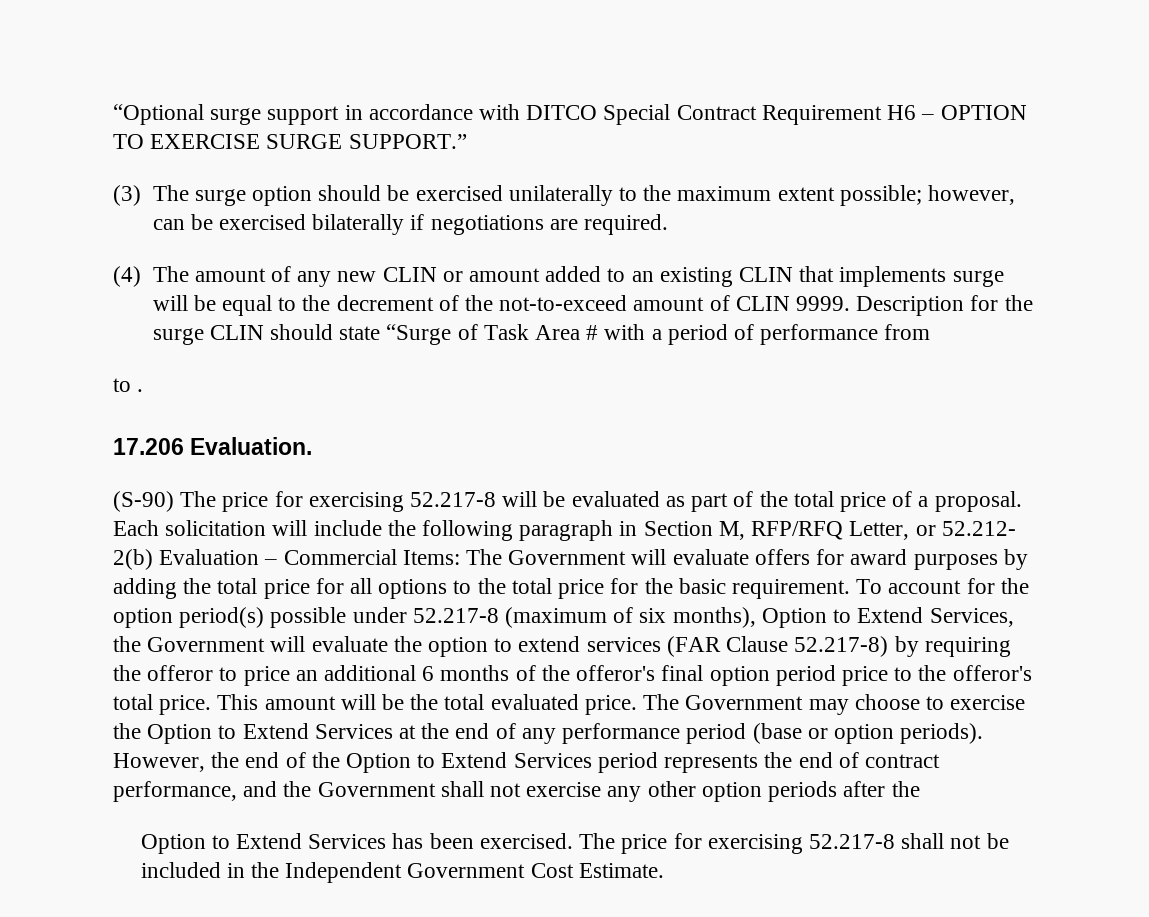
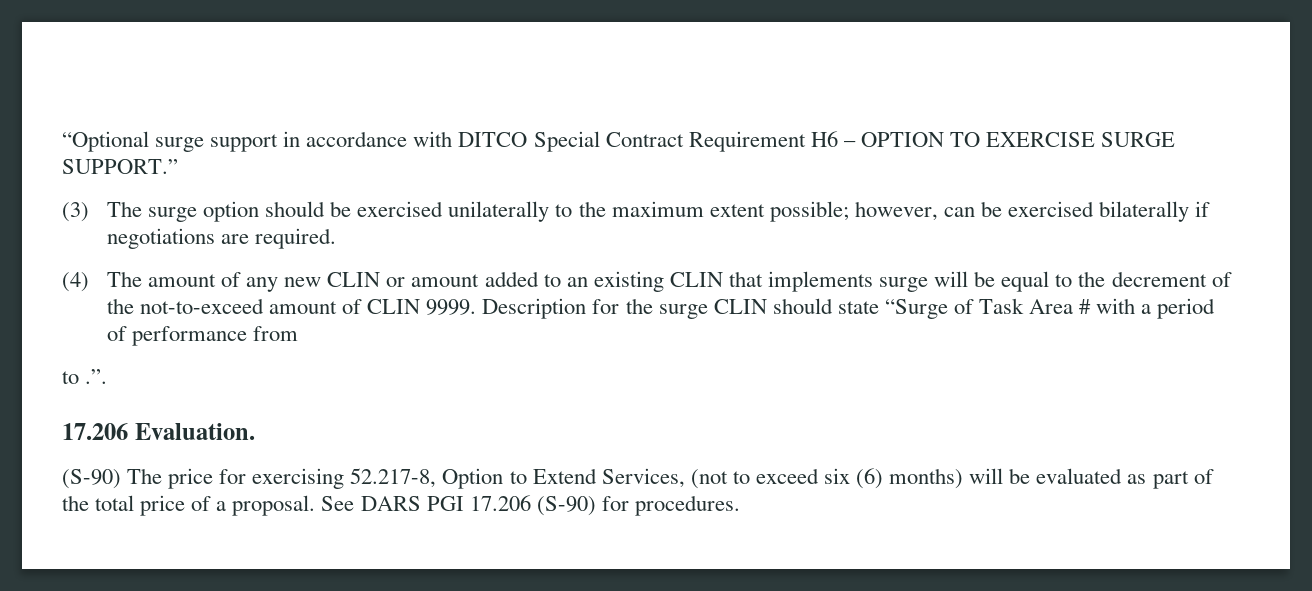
[137,389,144,392] . -> [85,369,108,384] .”.
[410,492,497,507] 52.217-8 -> [350,468,964,489] 52.217-8, Option to Extend Services, (not to exceed six (6) months)
[113,520,1016,541] [113,549,1028,570] [113,578,1029,599] [113,607,1014,628] [113,636,1011,657] [113,665,1032,686] [113,694,1026,715] [113,723,984,744] [113,752,940,773] [113,781,920,802] [140,833,1009,854] [140,862,664,883] Each solicitation will include the following paragraph in Section M, RFP/RFQ Letter, or 52.212- 2(b) Evaluation – Commercial Items: The Government will evaluate offers for award purposes by adding the total price for all options to the total price for the basic requirement. To account for the option period(s) possible under 52.217-8 (maximum of six months), Option to Extend Services, the Government will evaluate the option to extend services (FAR Clause 52.217-8) by requiring the offeror to price an additional 6 months of the offeror's final option period price to the offeror's total price. This amount will be the total evaluated price. The Government may choose to exercise the Option to Extend Services at the end of any performance period (base or option periods). However, the end of the Option to Extend Services period represents the end of contract performance, and the Government shall not exercise any other option periods after the // Option to Extend Services has been exercised. The price for exercising 52.217-8 shall not be included in the Independent Government Cost Estimate. -> [321,495,740,516] See DARS PGI 17.206 (S-90) for procedures.

